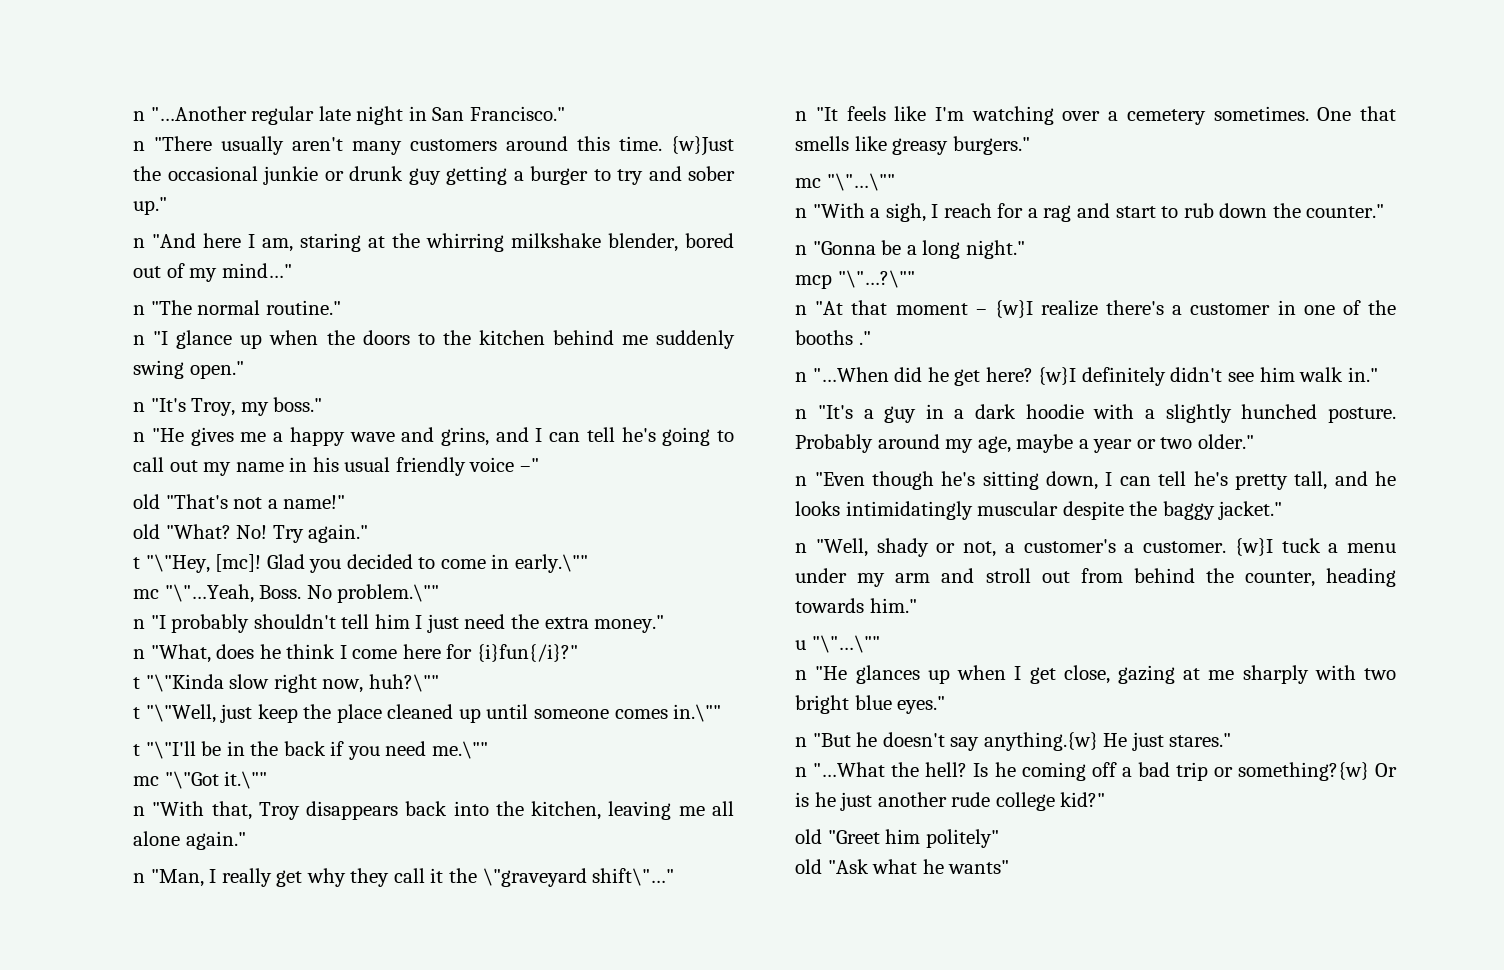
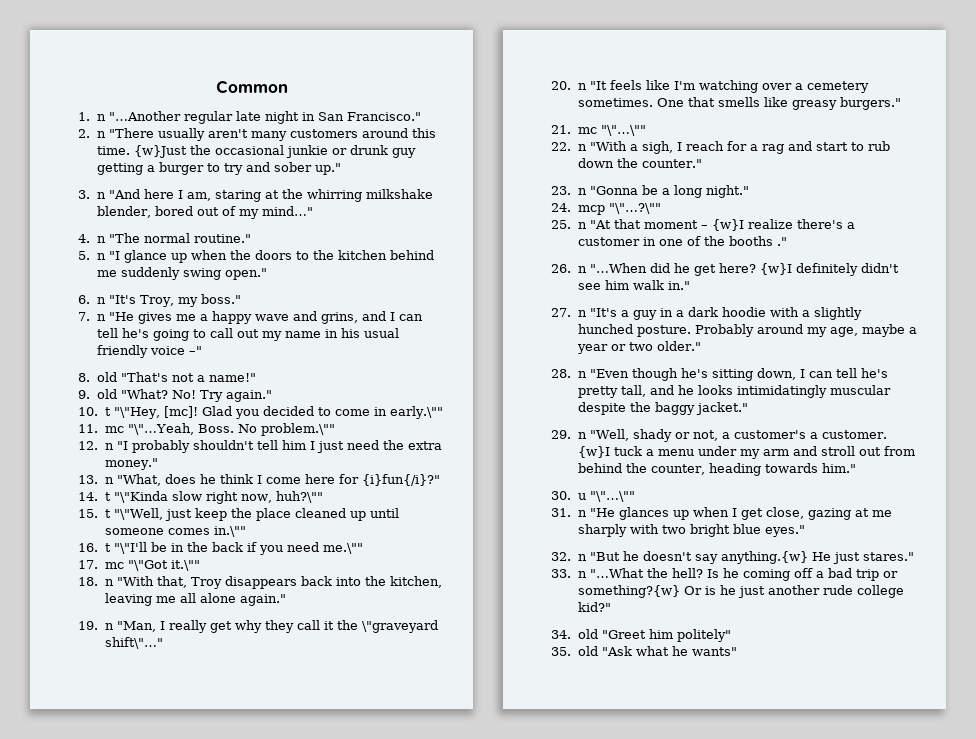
(133, 116) none -> [215,80,288,94] [78,112,91,121] Common // 1.
(565, 113) none -> [78,129,91,138] 2.
(168, 206) none -> [78,190,91,199] 3.
(292, 270) none -> [78,234,91,243] 4.
(341, 307) none -> [78,251,91,260] 5.
(244, 370) none -> [78,295,91,304] 6.
(323, 404) none -> [78,312,91,321] 7.
(540, 465) none -> [78,373,91,382] 8.
(346, 502) none -> [78,390,91,399] 9.
(369, 533) none -> [78,407,99,416] 10.
(589, 563) none -> [78,424,99,433] 11.
(440, 593) none -> [78,441,99,450] 12.
(665, 624) none -> [78,475,99,484] 13.
(579, 653) none -> [78,492,99,501] 14.
(439, 683) none -> [78,509,99,518] 15.
(722, 713) none -> [78,543,99,552] 16.
(489, 750) none -> [78,560,99,569] 17.
(268, 780) none -> [78,577,99,586] 18.
(246, 840) none -> [78,621,99,630] 19.
(675, 877) none -> [551,81,572,90] 20.
(1030, 145) none -> [551,125,572,134] 21.
(895, 182) none -> [551,142,572,151] 22.
(1385, 211) none -> [551,186,572,195] 23.
(1025, 249) none -> [551,203,572,212] 24.
(915, 279) none -> [551,220,572,229] 25.
(871, 338) none -> [551,264,572,273] 26.
(1378, 374) none -> [551,308,572,317] 27.
(1255, 441) none -> [551,369,572,378] 28.
(1283, 510) none -> [551,430,572,439] 29.
(917, 605) none -> [551,491,572,500] 30.
(880, 644) none -> [551,508,572,517] 31.
(946, 705) none -> [551,552,572,561] 32.
(1232, 740) none -> [551,569,572,578] 33.
(1106, 799) none -> [551,630,572,639] 34.
(999, 838) none -> [551,647,572,656] 35.

